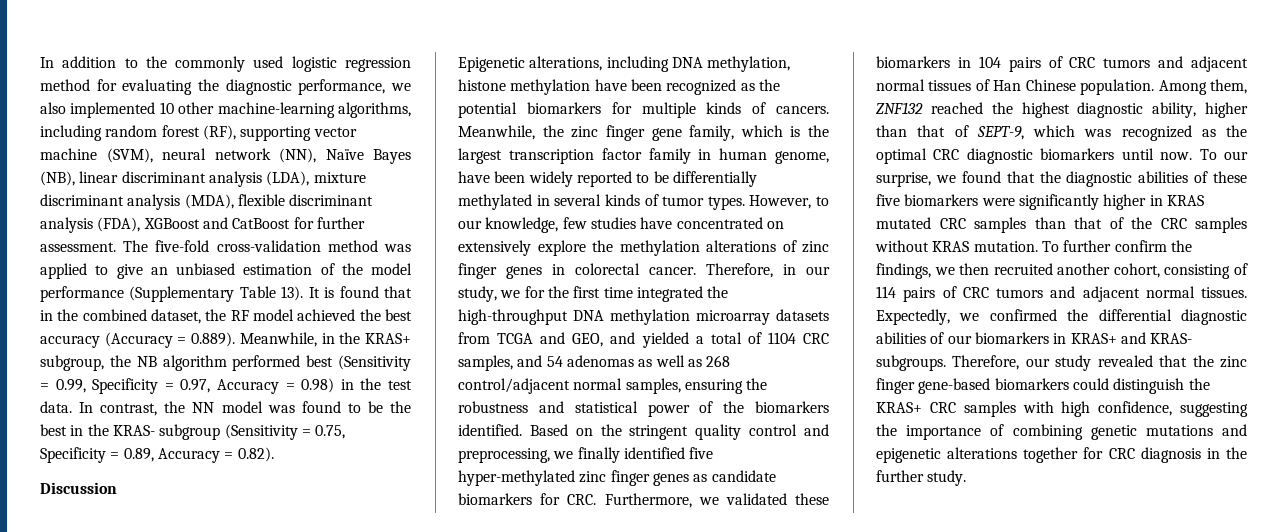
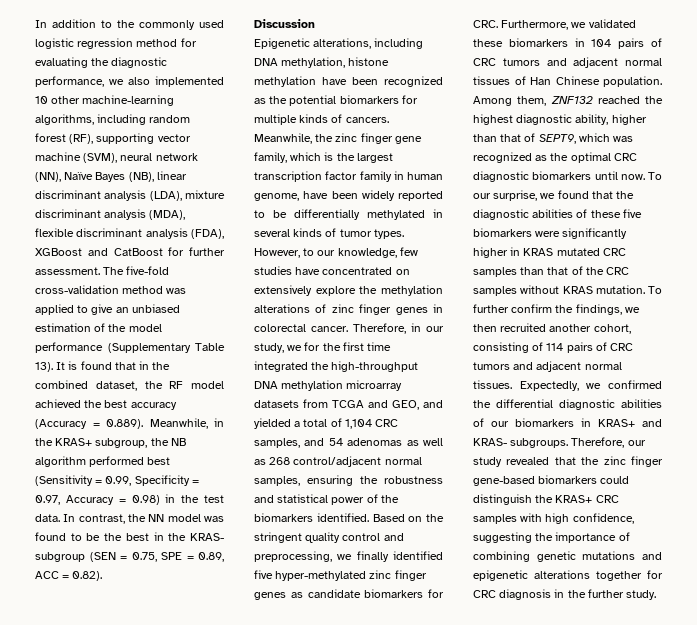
[224,424,298,440] (Sensitivity -> [89,552,116,562] (SEN
[40,447,106,463] Specificity -> [161,552,182,560] SPE
[157,448,220,463] Accuracy -> [35,571,59,579] ACC
[767,332,796,344] 1104 -> [344,419,372,429] 1,104
[976,126,1024,140] SEPT-9, -> [538,134,576,144] SEPT9,

